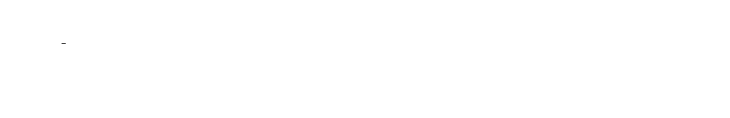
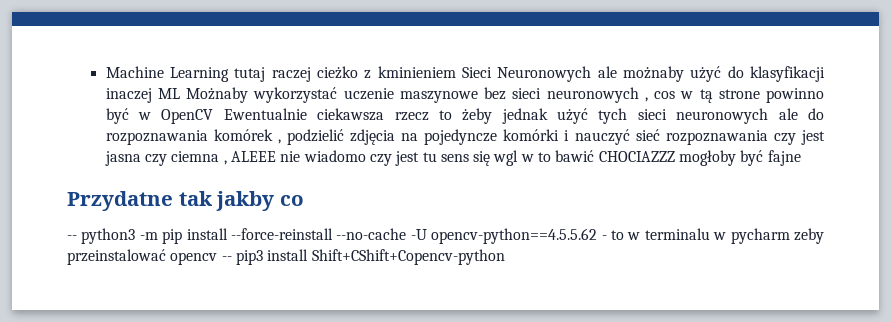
[61,43,66,47] - -> [105,66,825,82] [105,87,825,103] [105,108,824,124] [105,129,826,145] [104,150,801,166] [67,191,304,211] [67,228,824,244] [67,249,505,265] Machine Learning tutaj raczej cieżko z kminieniem Sieci Neuronowych ale możnaby użyć do klasyfikacji inaczej ML Możnaby wykorzystać uczenie maszynowe bez sieci neuronowych , cos w tą strone powinno być w OpenCV Ewentualnie ciekawsza rzecz to żeby jednak użyć tych sieci neuronowych ale do rozpoznawania komórek , podzielić zdjęcia na pojedyncze komórki i nauczyć sieć rozpoznawania czy jest jasna czy ciemna , ALEEE nie wiadomo czy jest tu sens się wgl w to bawić CHOCIAZZZ mogłoby być fajne // Przydatne tak jakby co // -- python3 -m pip install --force-reinstall --no-cache -U opencv-python==4.5.5.62 - to w terminalu w pycharm zeby przeinstalować opencv -- pip3 install Shift+CShift+Copencv-python

